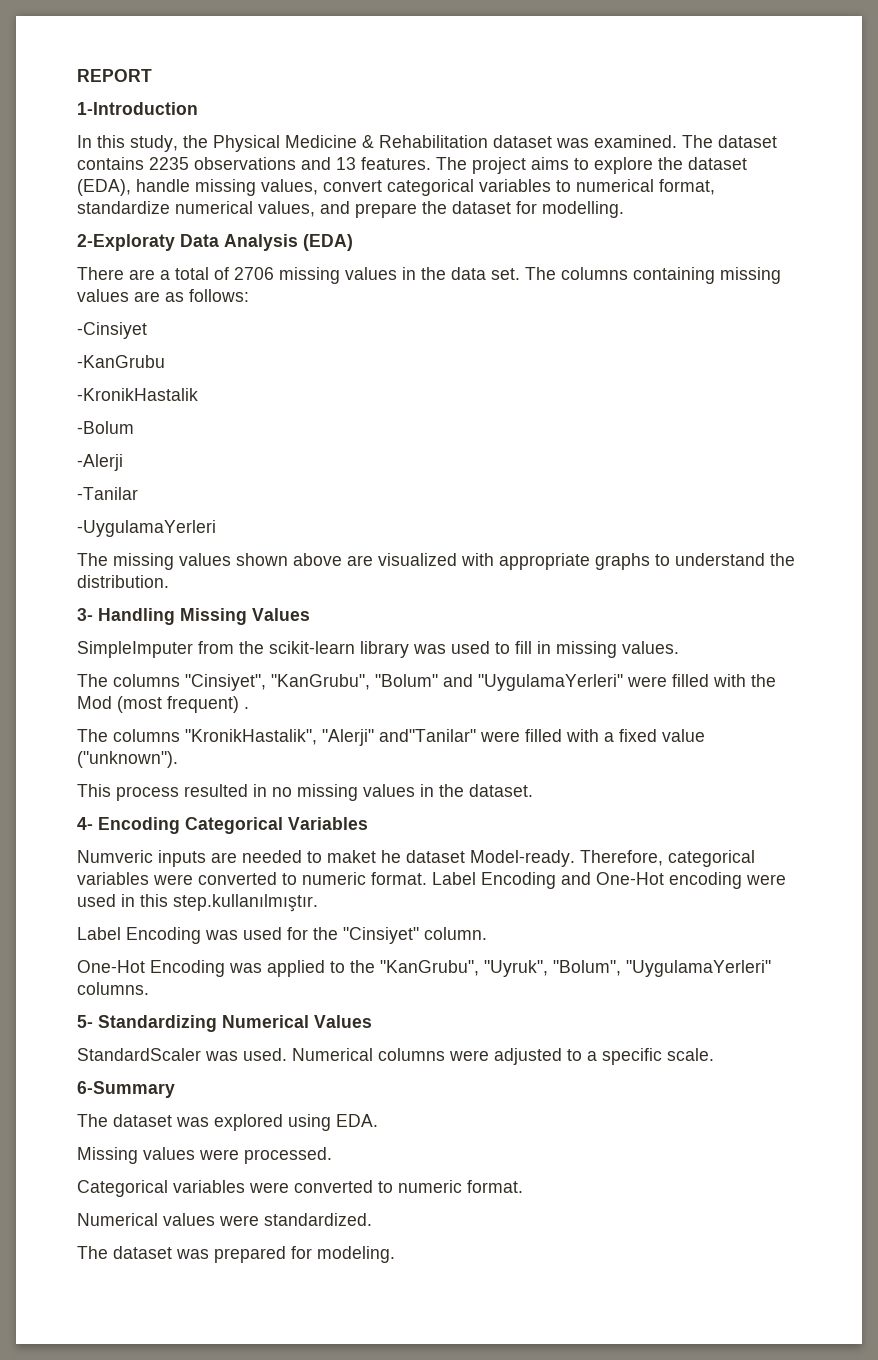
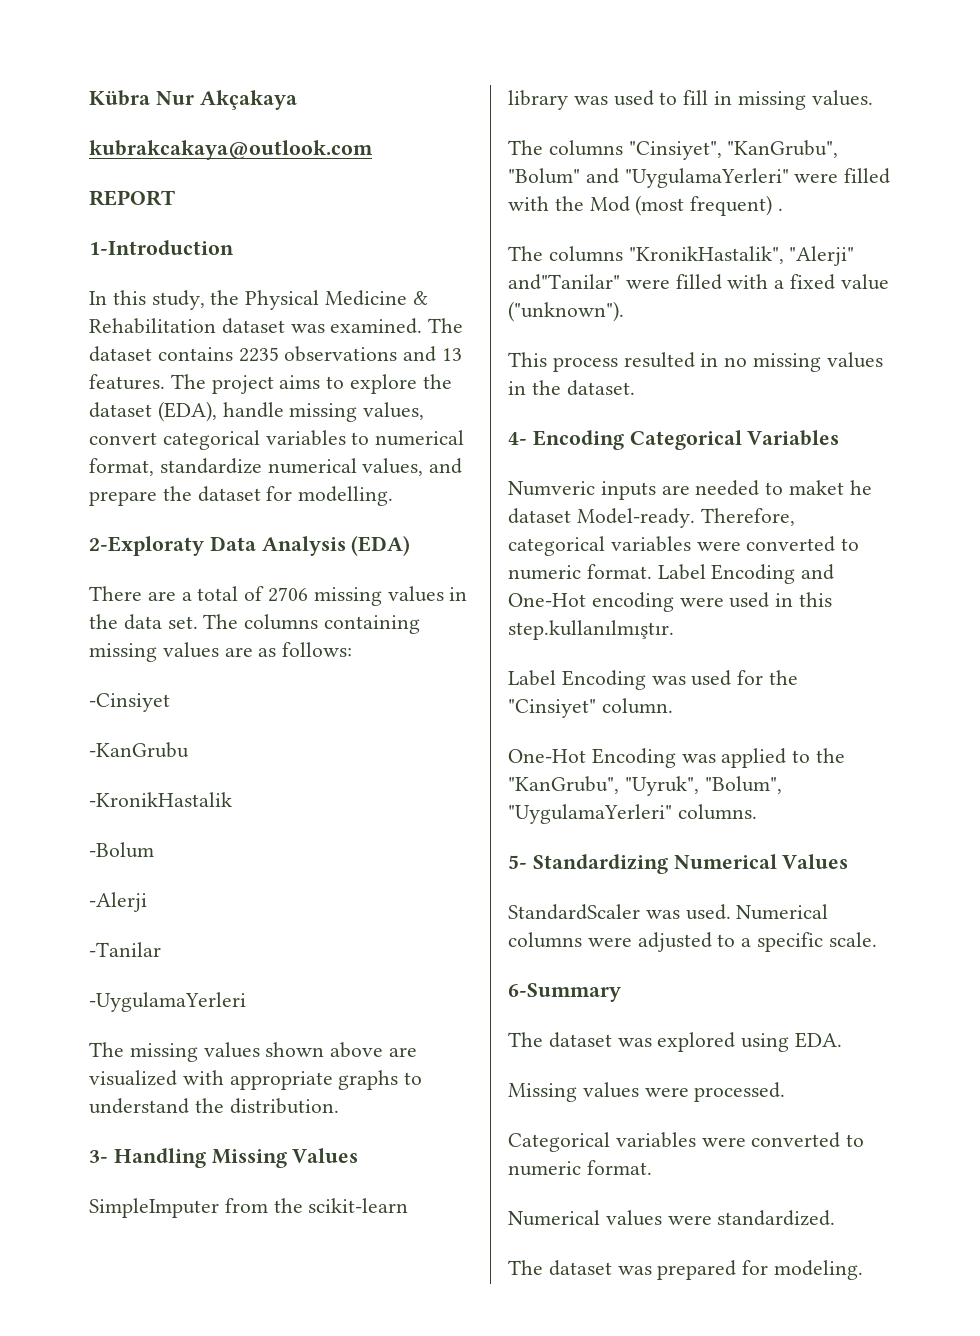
(77, 75) none -> [89,90,297,110] [89,140,373,160] Kübra Nur Akçakaya // kubrakcakaya@outlook.com //

